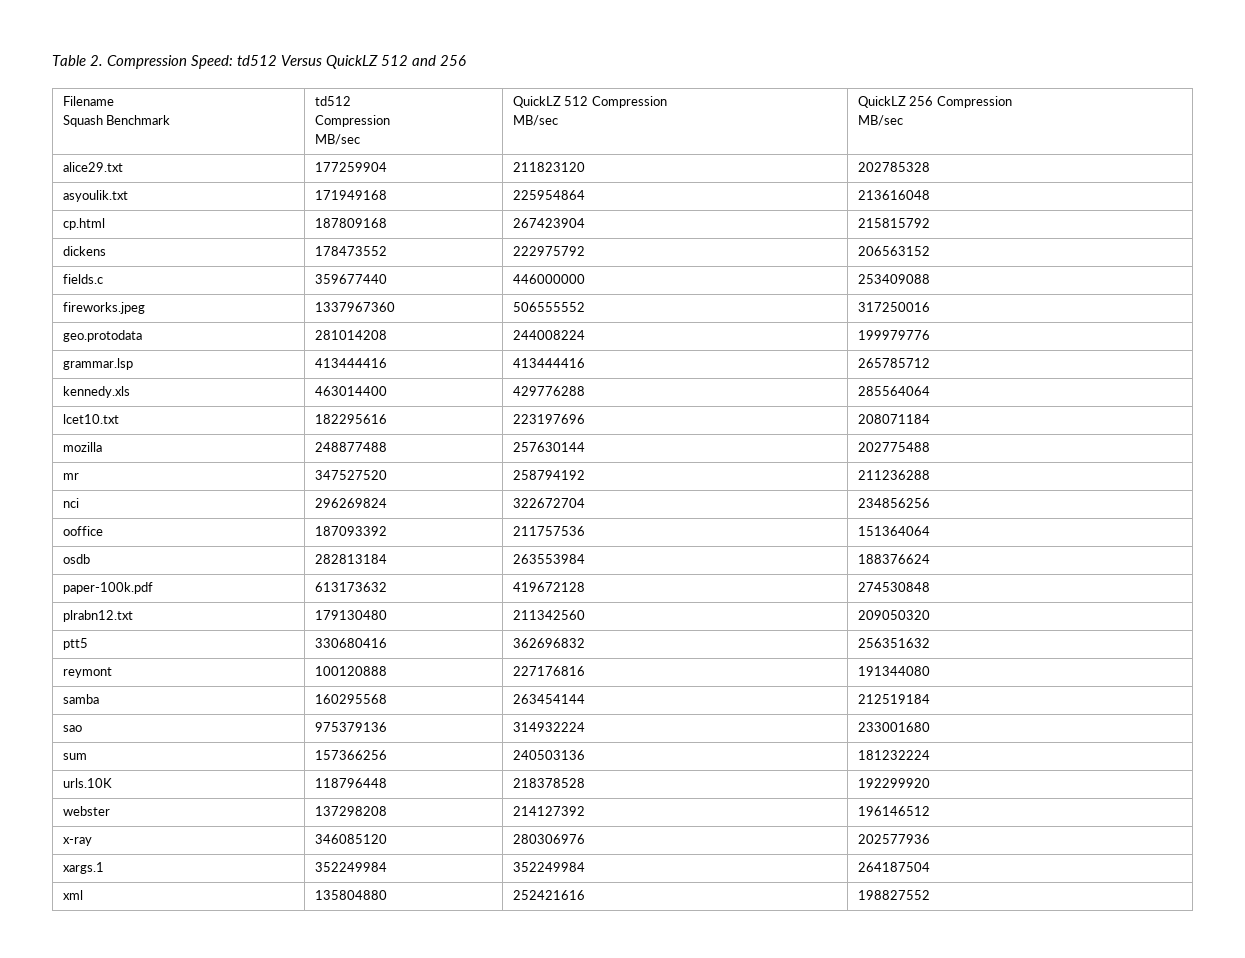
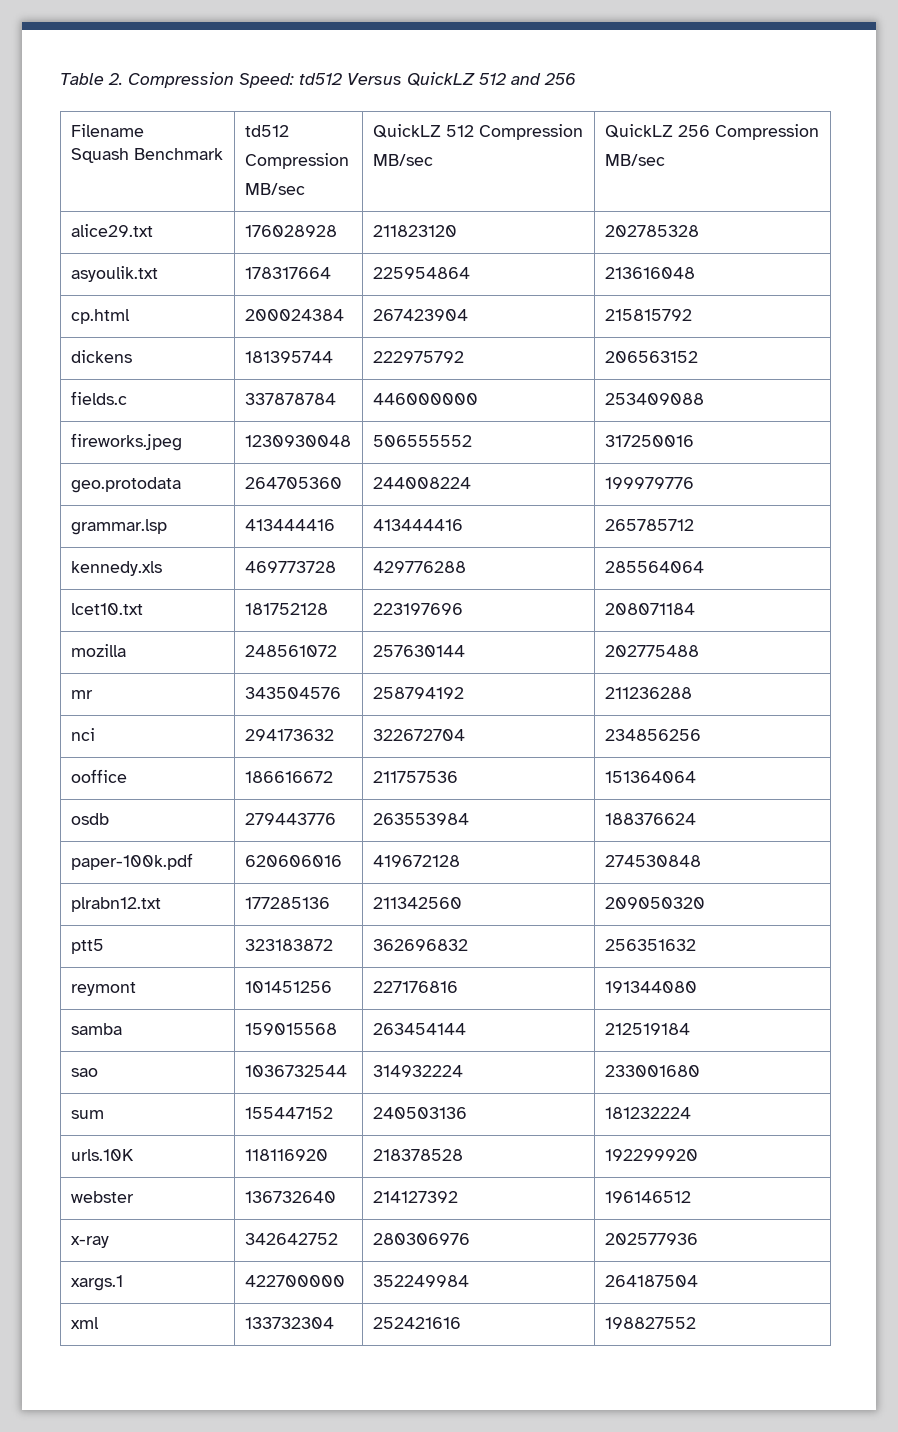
[314,162,387,172] 177259904 -> [244,225,337,237] 176028928
[314,190,387,200] 171949168 -> [244,267,331,279] 178317664
[314,218,387,228] 187809168 -> [244,309,344,321] 200024384
[314,246,387,256] 178473552 -> [244,351,333,363] 181395744
[314,274,387,284] 359677440 -> [244,393,336,405] 337878784
[314,302,395,312] 1337967360 -> [244,435,351,447] 1230930048
[314,330,387,340] 281014208 -> [244,477,342,489] 264705360
[314,386,387,396] 463014400 -> [244,561,336,573] 469773728
[314,414,387,424] 182295616 -> [244,603,328,615] 181752128
[314,442,387,452] 248877488 -> [244,645,337,657] 248561072
[314,470,387,480] 347527520 -> [244,687,341,699] 343504576
[314,498,387,508] 296269824 -> [244,729,334,741] 294173632
[314,526,387,536] 187093392 -> [244,771,333,783] 186616672
[314,554,387,564] 282813184 -> [244,813,336,825] 279443776
[314,582,387,592] 613173632 -> [244,855,342,867] 620606016
[314,610,387,620] 179130480 -> [244,897,330,909] 177285136
[314,638,387,648] 330680416 -> [244,939,333,951] 323183872
[314,666,387,676] 100120888 -> [244,981,332,993] 101451256
[314,694,387,704] 160295568 -> [244,1023,337,1035] 159015568
[314,722,387,732] 975379136 -> [244,1065,347,1077] 1036732544
[314,750,387,760] 157366256 -> [244,1107,333,1119] 155447152
[314,778,387,788] 118796448 -> [244,1149,328,1161] 118116920
[314,806,387,816] 137298208 -> [244,1191,336,1203] 136732640
[314,834,387,844] 346085120 -> [244,1233,338,1245] 342642752
[314,862,387,872] 352249984 -> [244,1275,345,1287] 422700000
[314,890,387,900] 135804880 -> [244,1317,334,1329] 133732304

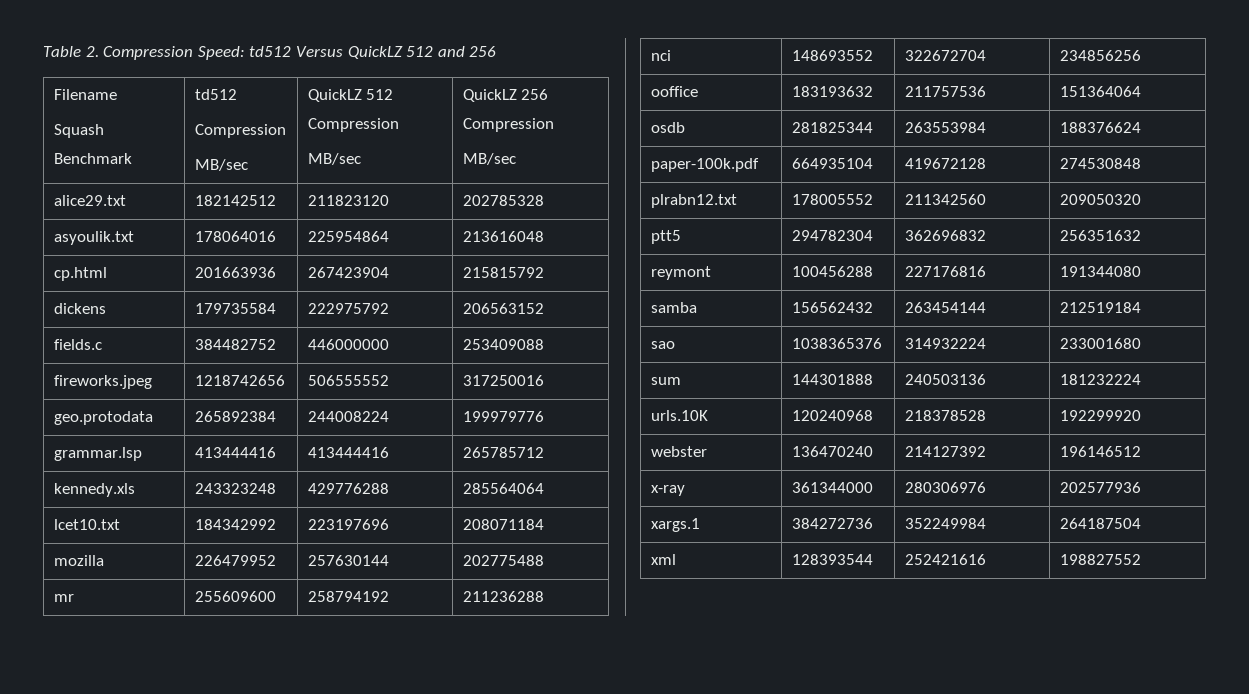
[244,225,337,237] 176028928 -> [194,195,276,206] 182142512
[244,267,331,279] 178317664 -> [194,231,276,242] 178064016
[244,309,344,321] 200024384 -> [194,267,276,278] 201663936
[244,351,333,363] 181395744 -> [194,303,276,314] 179735584
[244,393,336,405] 337878784 -> [194,339,276,350] 384482752
[244,435,351,447] 1230930048 -> [194,375,285,386] 1218742656
[244,477,342,489] 264705360 -> [194,411,276,422] 265892384
[244,561,336,573] 469773728 -> [194,483,276,494] 243323248
[244,603,328,615] 181752128 -> [194,519,276,530] 184342992
[244,645,337,657] 248561072 -> [194,555,276,566] 226479952
[244,687,341,699] 343504576 -> [194,591,276,602] 255609600
[244,729,334,741] 294173632 -> [791,50,873,61] 148693552
[244,771,333,783] 186616672 -> [791,86,873,97] 183193632
[244,813,336,825] 279443776 -> [791,122,873,133] 281825344
[244,855,342,867] 620606016 -> [791,158,873,169] 664935104
[244,897,330,909] 177285136 -> [791,194,873,205] 178005552
[244,939,333,951] 323183872 -> [791,230,873,241] 294782304
[244,981,332,993] 101451256 -> [791,266,873,277] 100456288
[244,1023,337,1035] 159015568 -> [791,302,873,313] 156562432
[244,1065,347,1077] 1036732544 -> [791,338,882,349] 1038365376
[244,1107,333,1119] 155447152 -> [791,374,873,385] 144301888
[244,1149,328,1161] 118116920 -> [791,410,873,421] 120240968
[244,1191,336,1203] 136732640 -> [791,446,873,457] 136470240
[244,1233,338,1245] 342642752 -> [791,482,873,493] 361344000
[244,1275,345,1287] 422700000 -> [791,518,873,529] 384272736
[244,1317,334,1329] 133732304 -> [791,554,873,565] 128393544

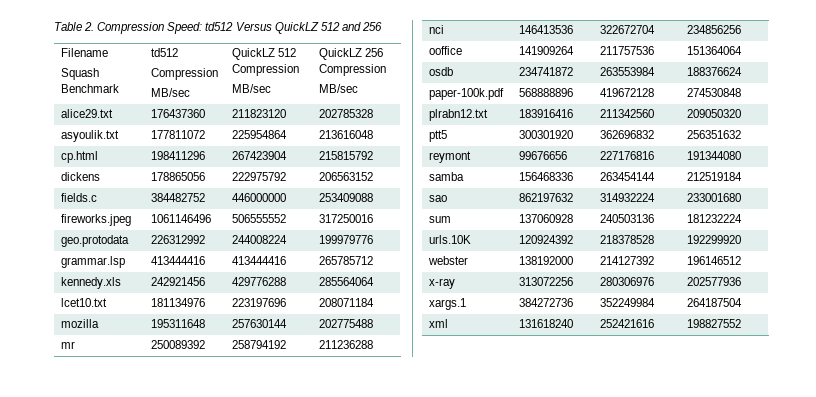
[194,195,276,206] 182142512 -> [150,109,205,118] 176437360
[194,231,276,242] 178064016 -> [150,130,205,139] 177811072
[194,267,276,278] 201663936 -> [150,151,205,160] 198411296
[194,303,276,314] 179735584 -> [150,172,205,181] 178865056
[194,375,285,386] 1218742656 -> [150,214,211,223] 1061146496
[194,411,276,422] 265892384 -> [150,235,205,244] 226312992
[194,483,276,494] 243323248 -> [150,277,205,286] 242921456
[194,519,276,530] 184342992 -> [150,298,205,307] 181134976
[194,555,276,566] 226479952 -> [150,319,205,328] 195311648
[194,591,276,602] 255609600 -> [150,340,205,349] 250089392
[791,50,873,61] 148693552 -> [518,25,573,34] 146413536
[791,86,873,97] 183193632 -> [518,46,574,55] 141909264
[791,122,873,133] 281825344 -> [518,67,573,76] 234741872
[791,158,873,169] 664935104 -> [518,88,573,97] 568888896
[791,194,873,205] 178005552 -> [518,109,573,118] 183916416
[791,230,873,241] 294782304 -> [518,130,573,139] 300301920
[791,266,873,277] 100456288 -> [518,151,567,160] 99676656
[791,302,873,313] 156562432 -> [518,172,573,181] 156468336
[791,338,882,349] 1038365376 -> [518,193,573,202] 862197632
[791,374,873,385] 144301888 -> [518,214,573,223] 137060928
[791,410,873,421] 120240968 -> [518,235,573,244] 120924392
[791,446,873,457] 136470240 -> [518,256,573,265] 138192000
[791,482,873,493] 361344000 -> [518,277,573,286] 313072256
[791,554,873,565] 128393544 -> [518,319,573,328] 131618240

